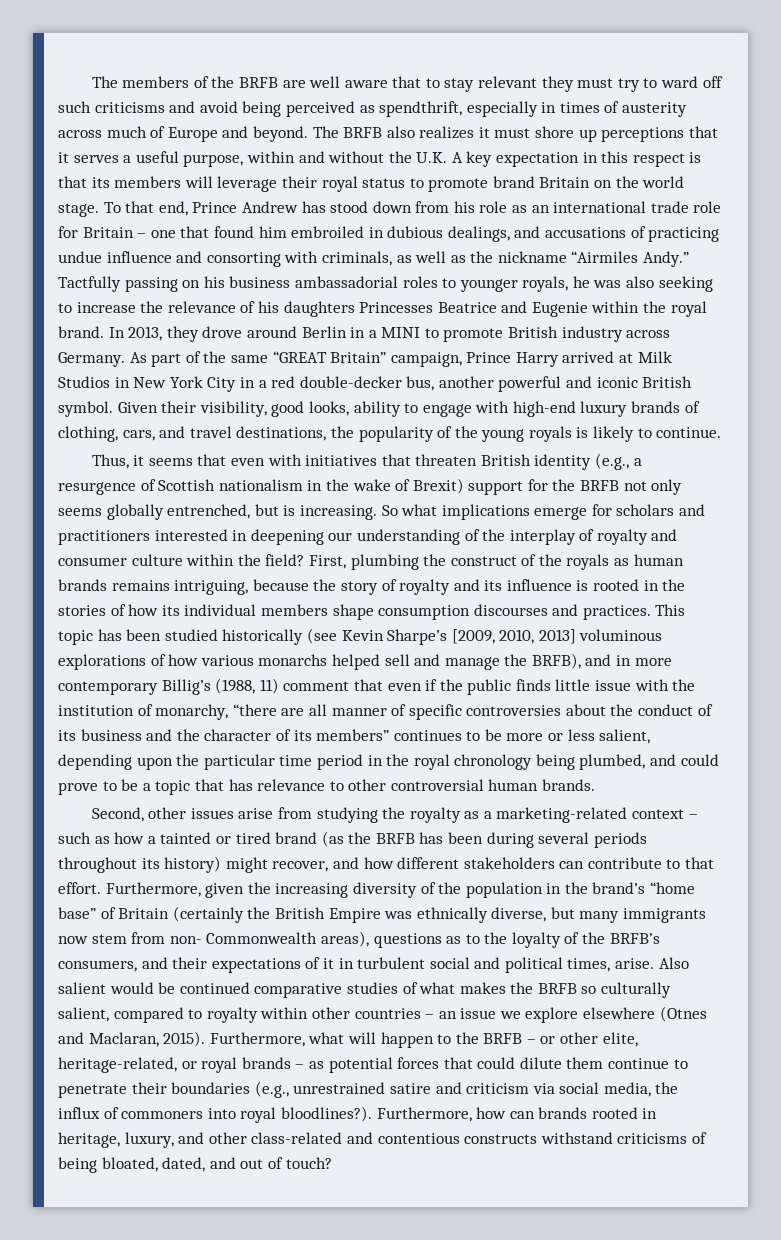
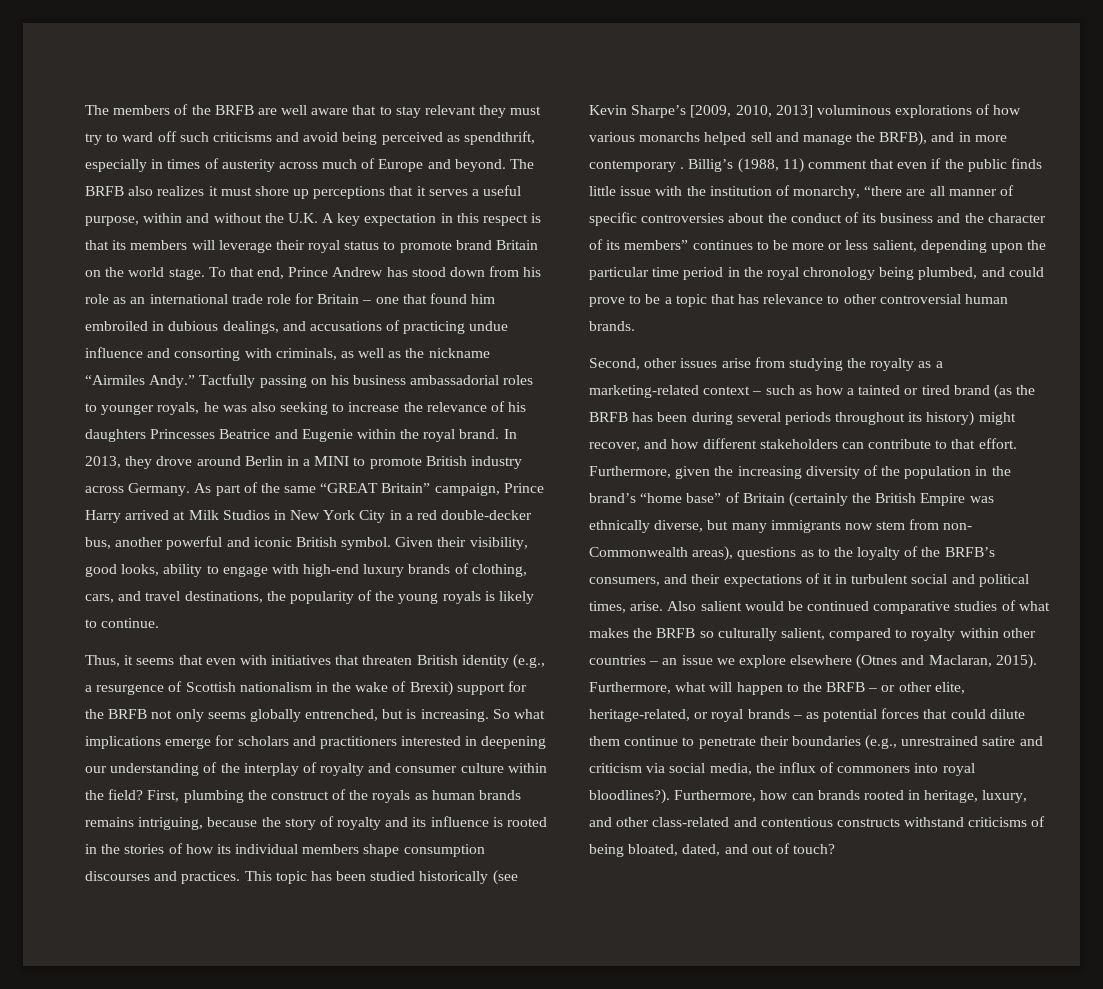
(158, 688) none -> [680,167,685,169] .

